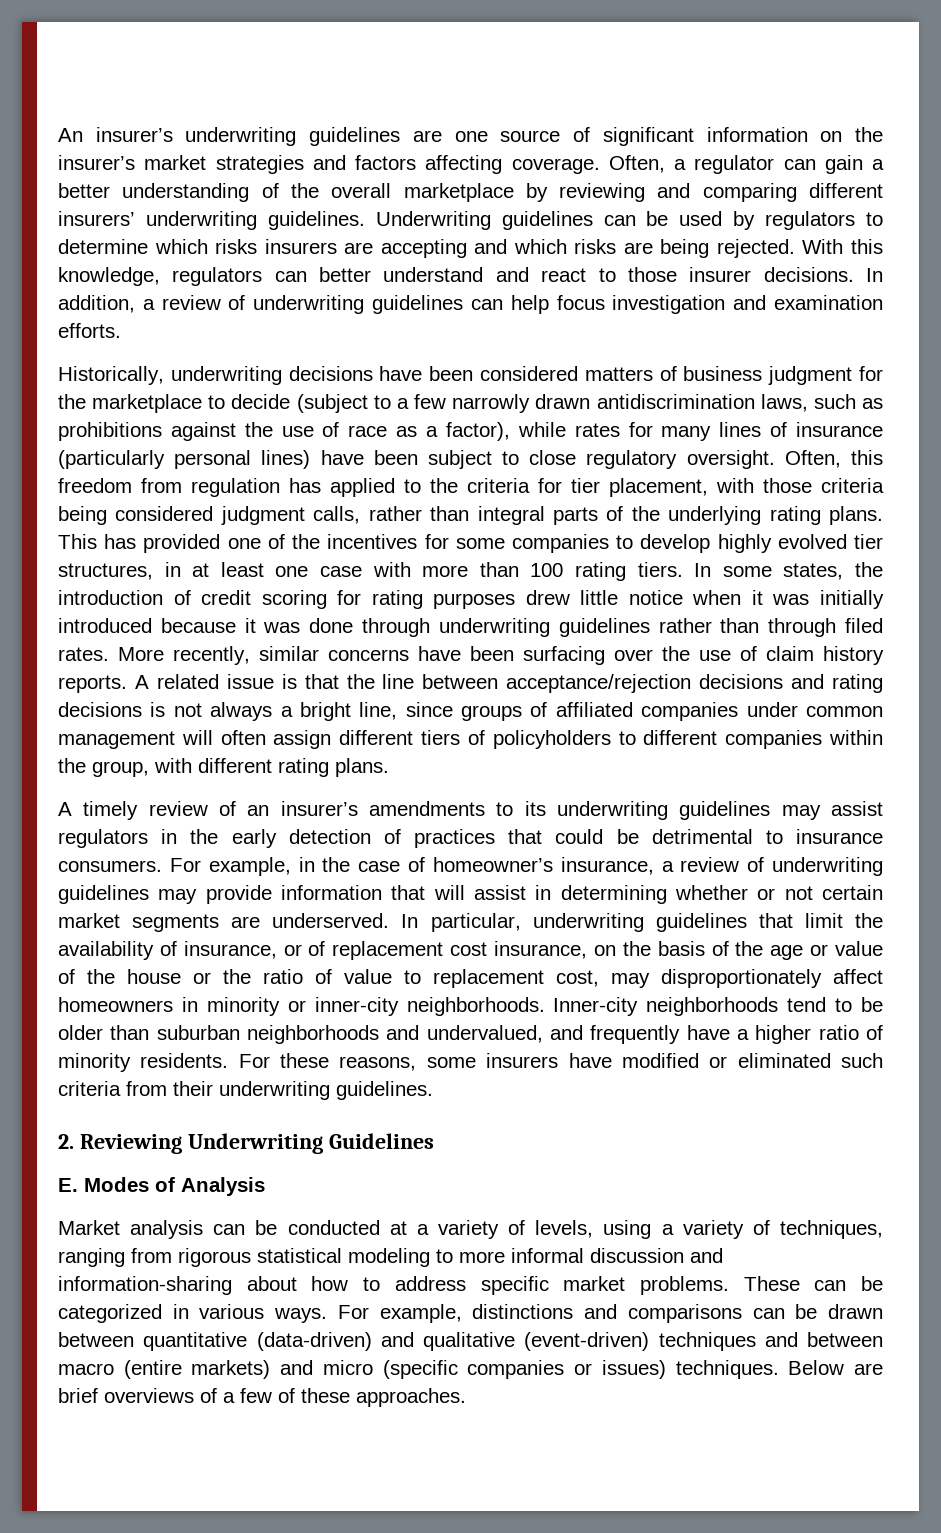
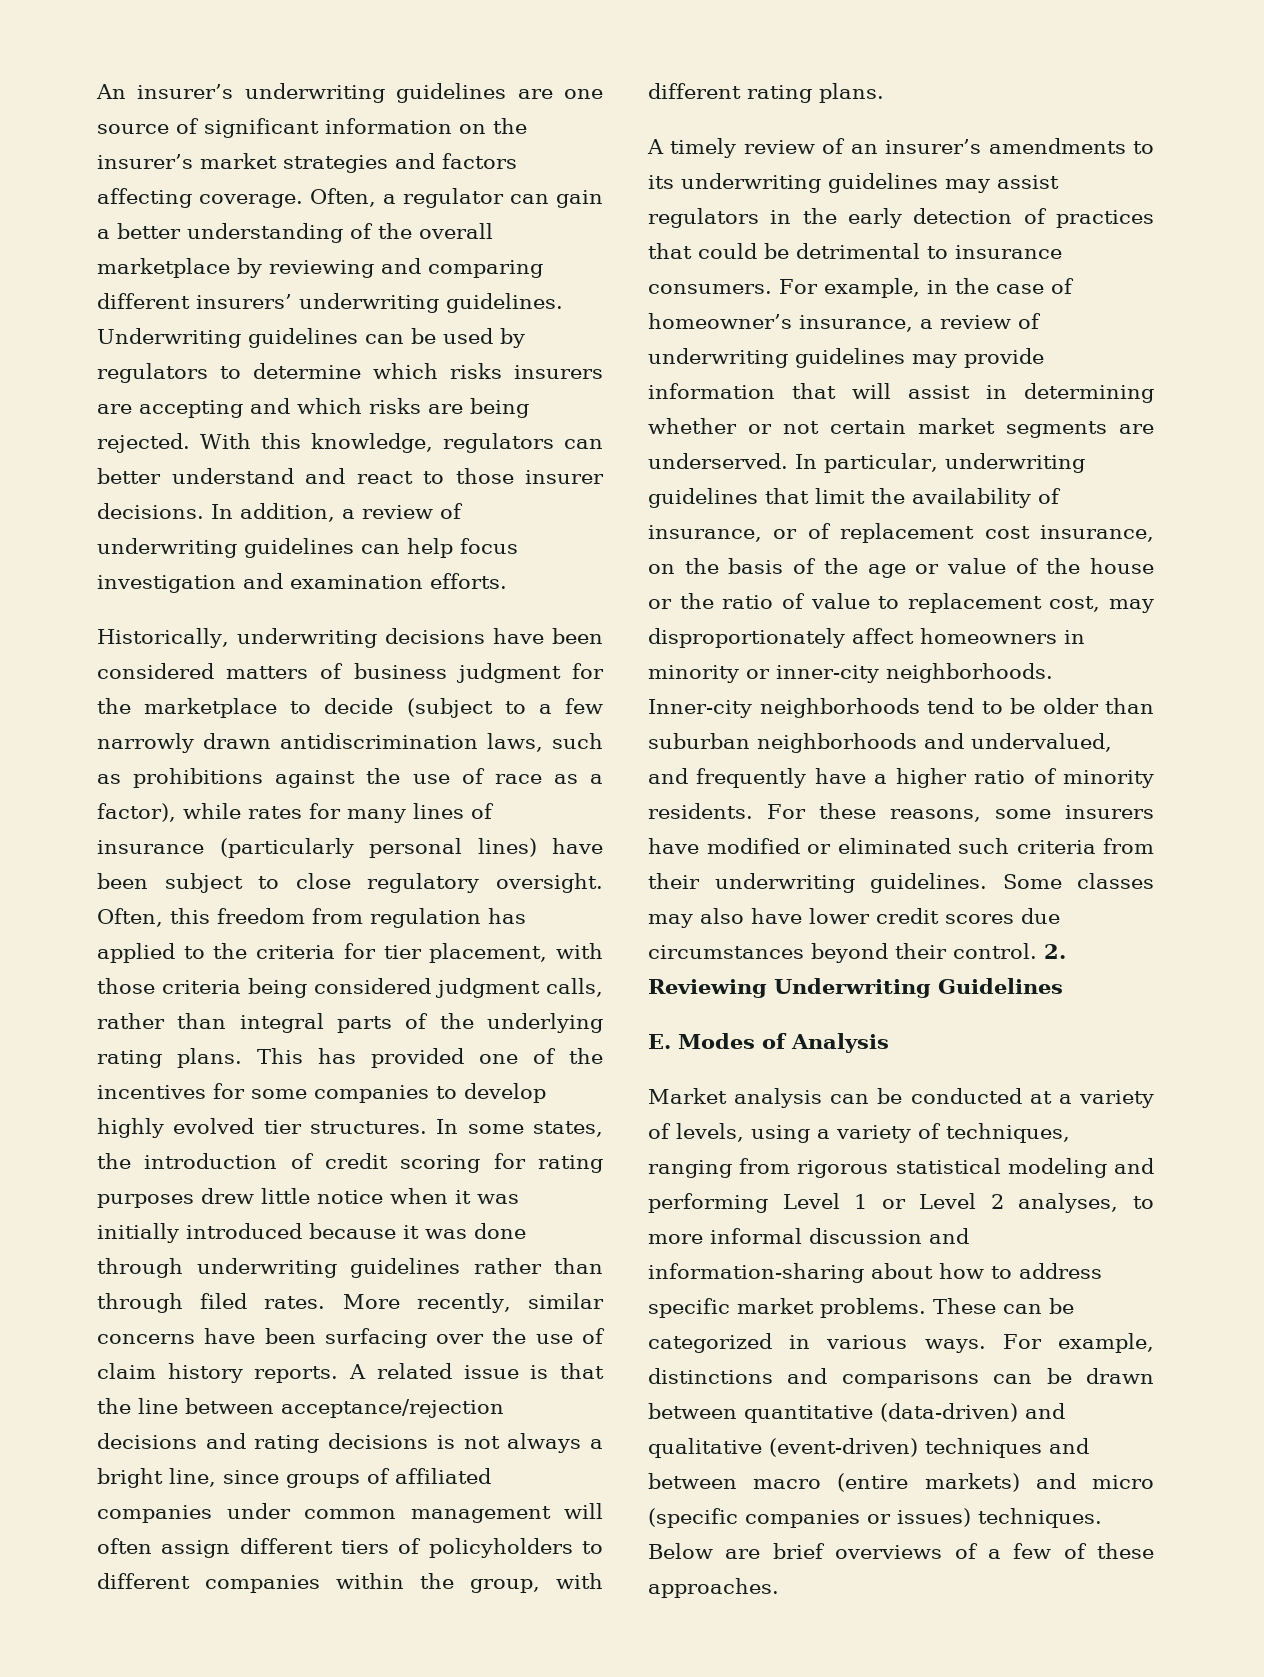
[58,562,683,581] structures, in at least one case with more than 100 rating tiers. -> [310,1121,427,1134] structures.
(433, 1090) // -> [1002,873,1154,889] [648,908,1060,928] [648,943,1037,963] Some classes may also have lower credit scores due circumstances beyond their control.
(430, 1257) none -> [1114,1158,1154,1174] [648,1193,1119,1213] and performing Level 1 or Level 2 analyses,

